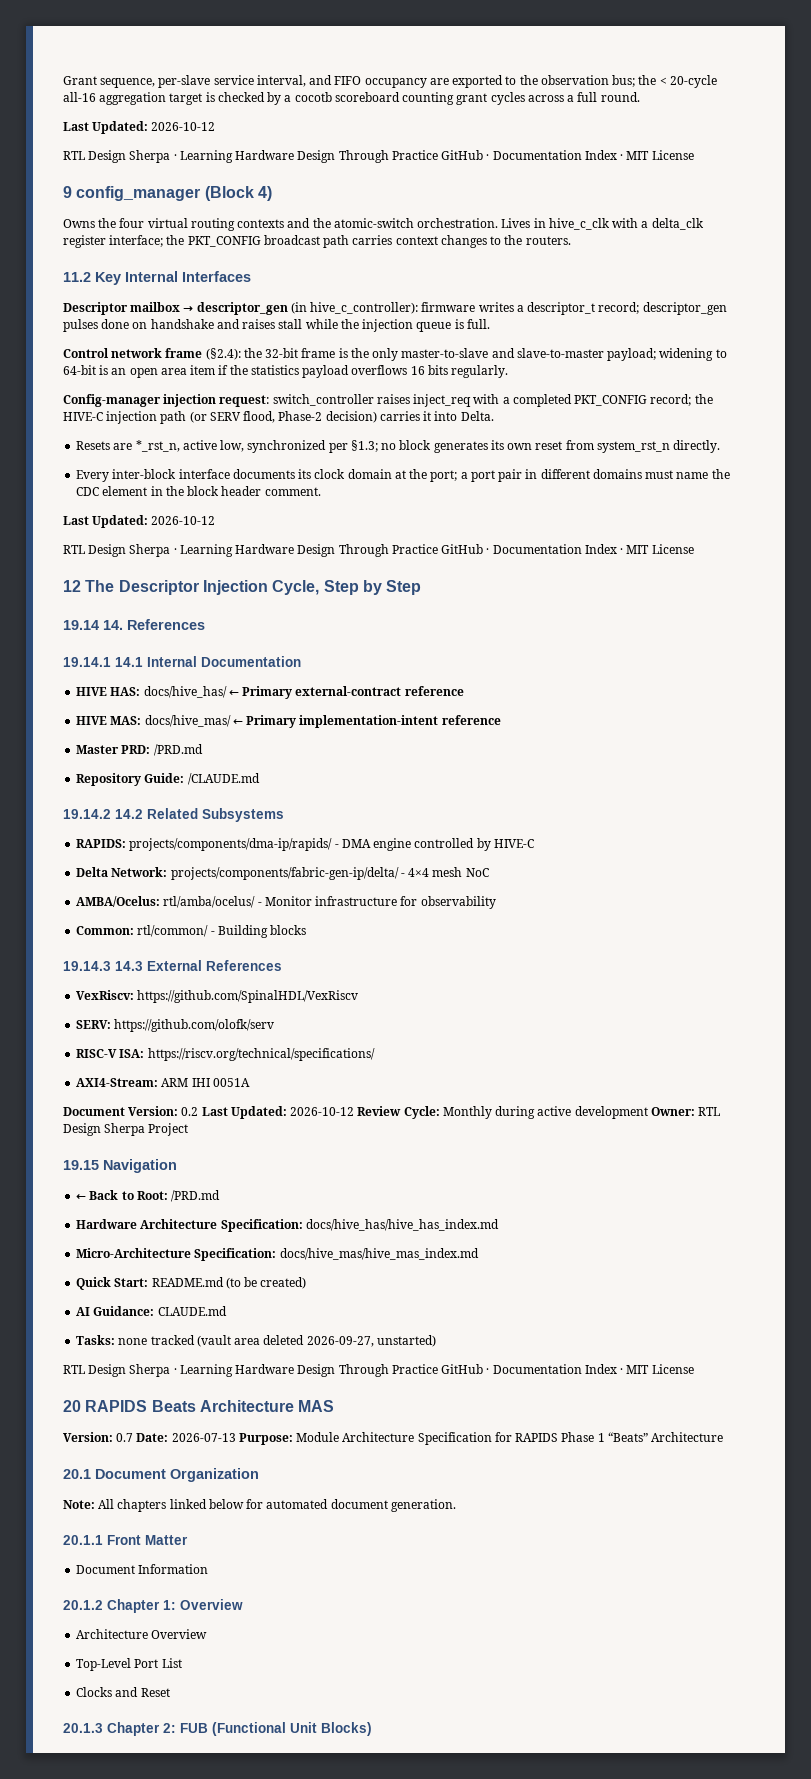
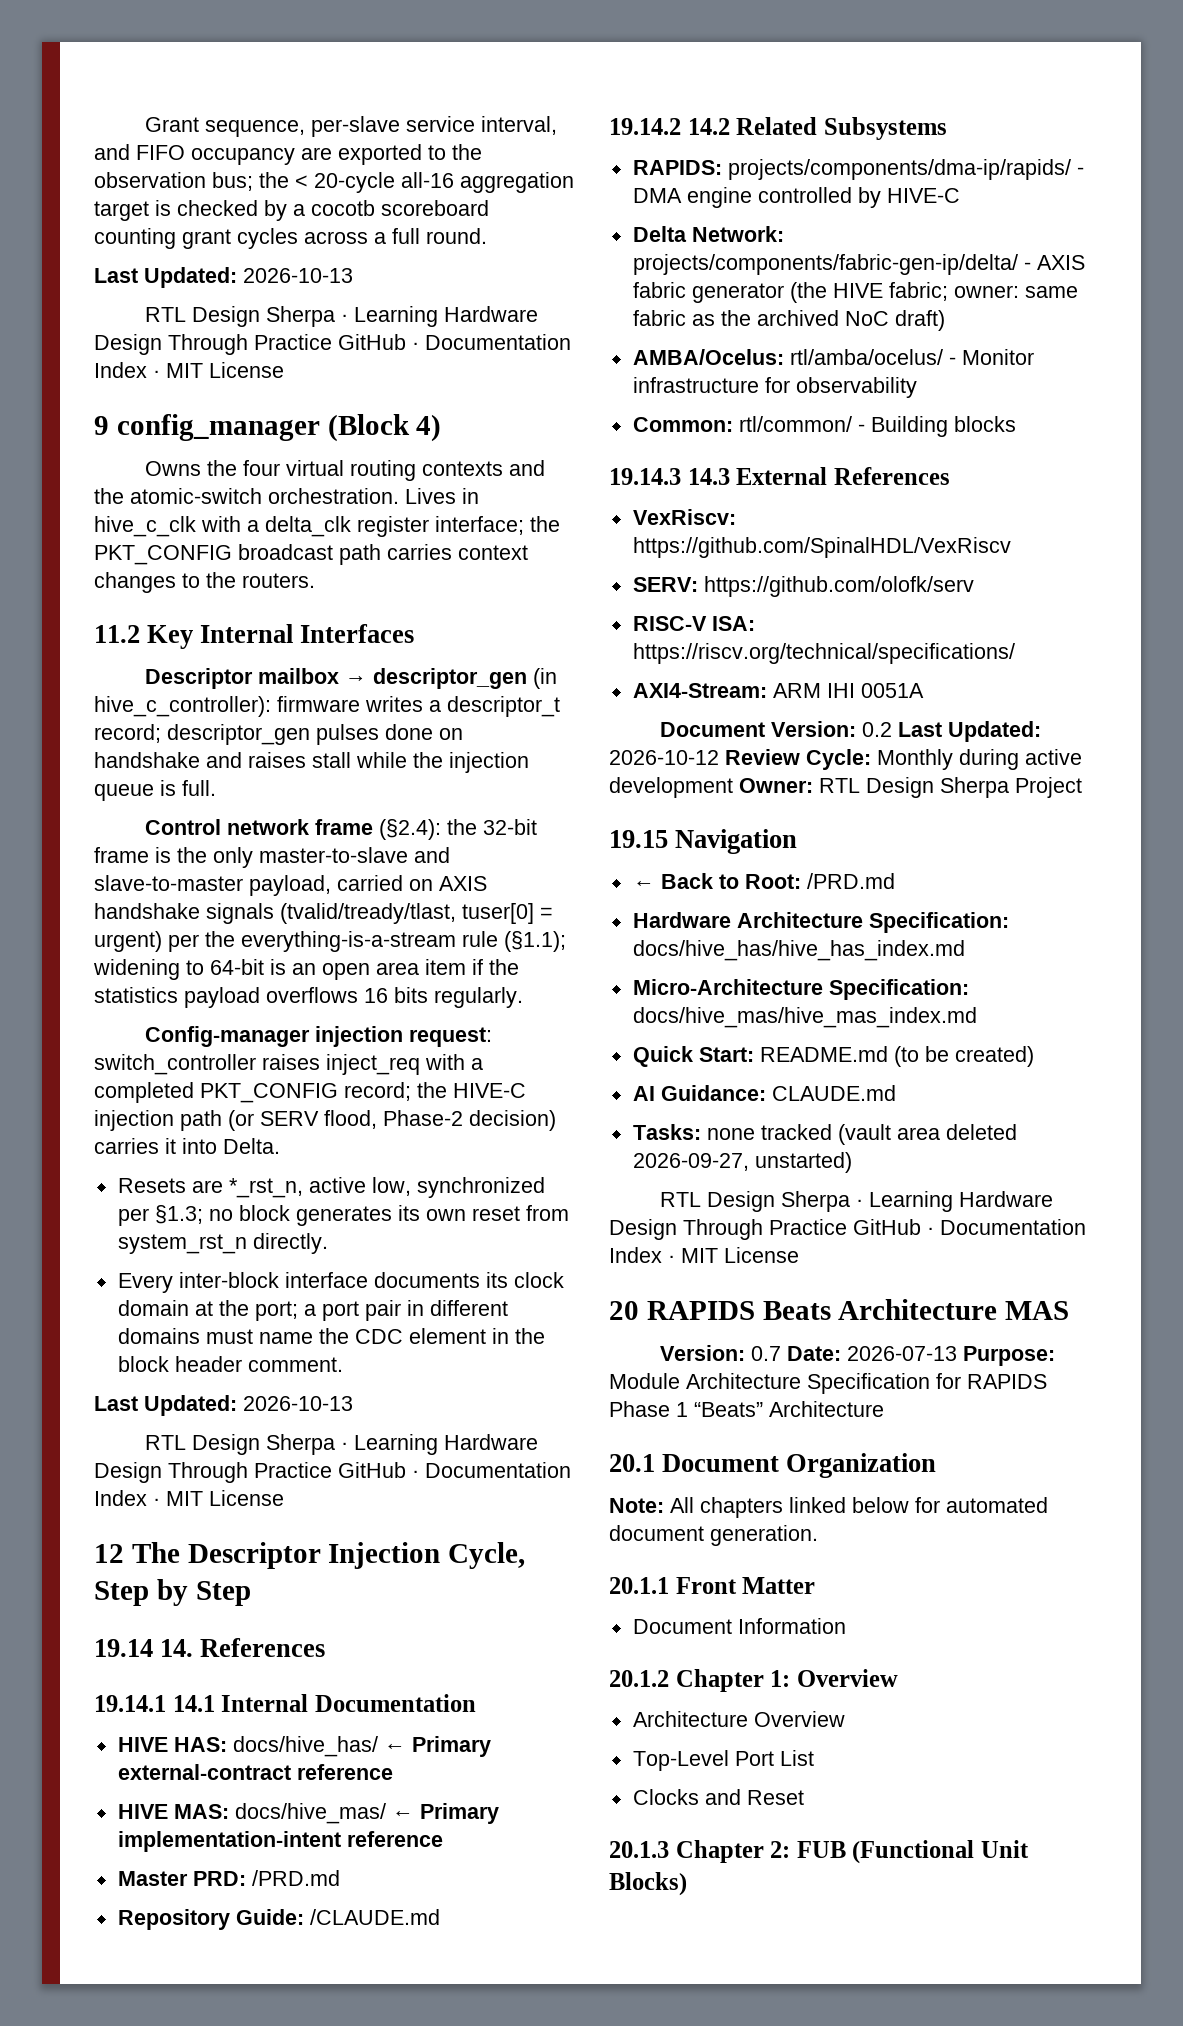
[151,122,216,131] 2026-10-12 -> [243,268,353,283] 2026-10-13
[607,348,657,361] payload; -> [249,875,487,896] [94,903,553,924] [94,931,566,952] payload, carried on AXIS handshake signals (tvalid/tready/tlast, tuser[0] = urgent) per the everything-is-a-stream rule (§1.1);
[151,516,216,525] 2026-10-12 -> [243,1396,353,1411] 2026-10-13
[408,867,463,877] 4×4 mesh -> [1036,255,1085,270] [632,282,1078,303] [632,310,839,326] AXIS fabric generator (the HIVE fabric; owner: same fabric as the archived
(489, 872) none -> [894,310,945,331] draft)

